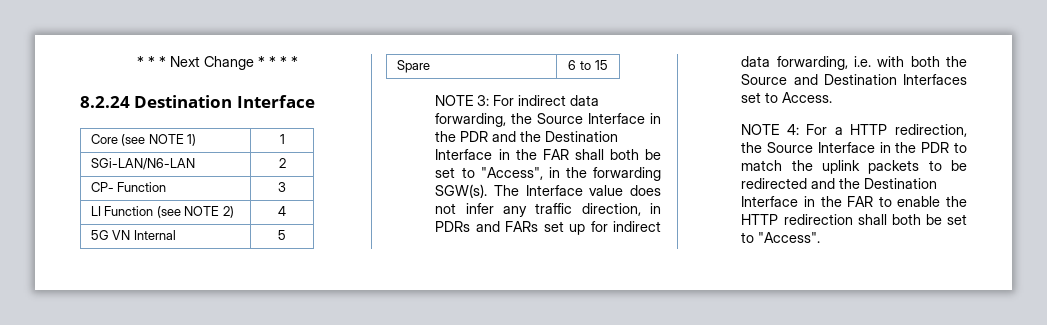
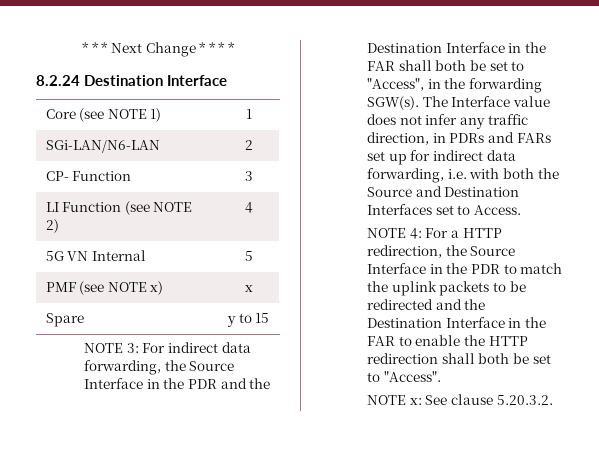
(286, 235) none -> [45,281,164,295] [244,285,253,292] // PMF (see NOTE x) | x
[568,60,577,70] 6 -> [226,316,236,327] y
(821, 237) none -> [366,394,553,405] // NOTE x: See clause 5.20.3.2.

